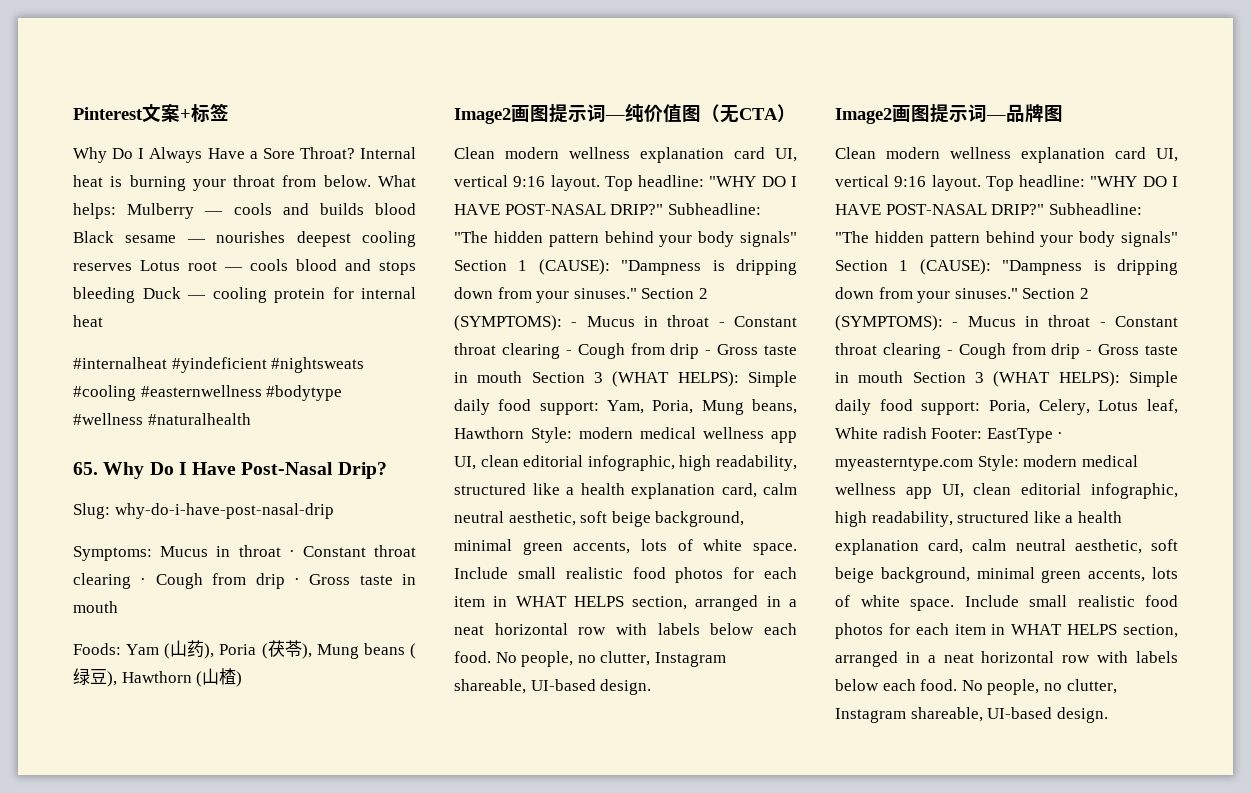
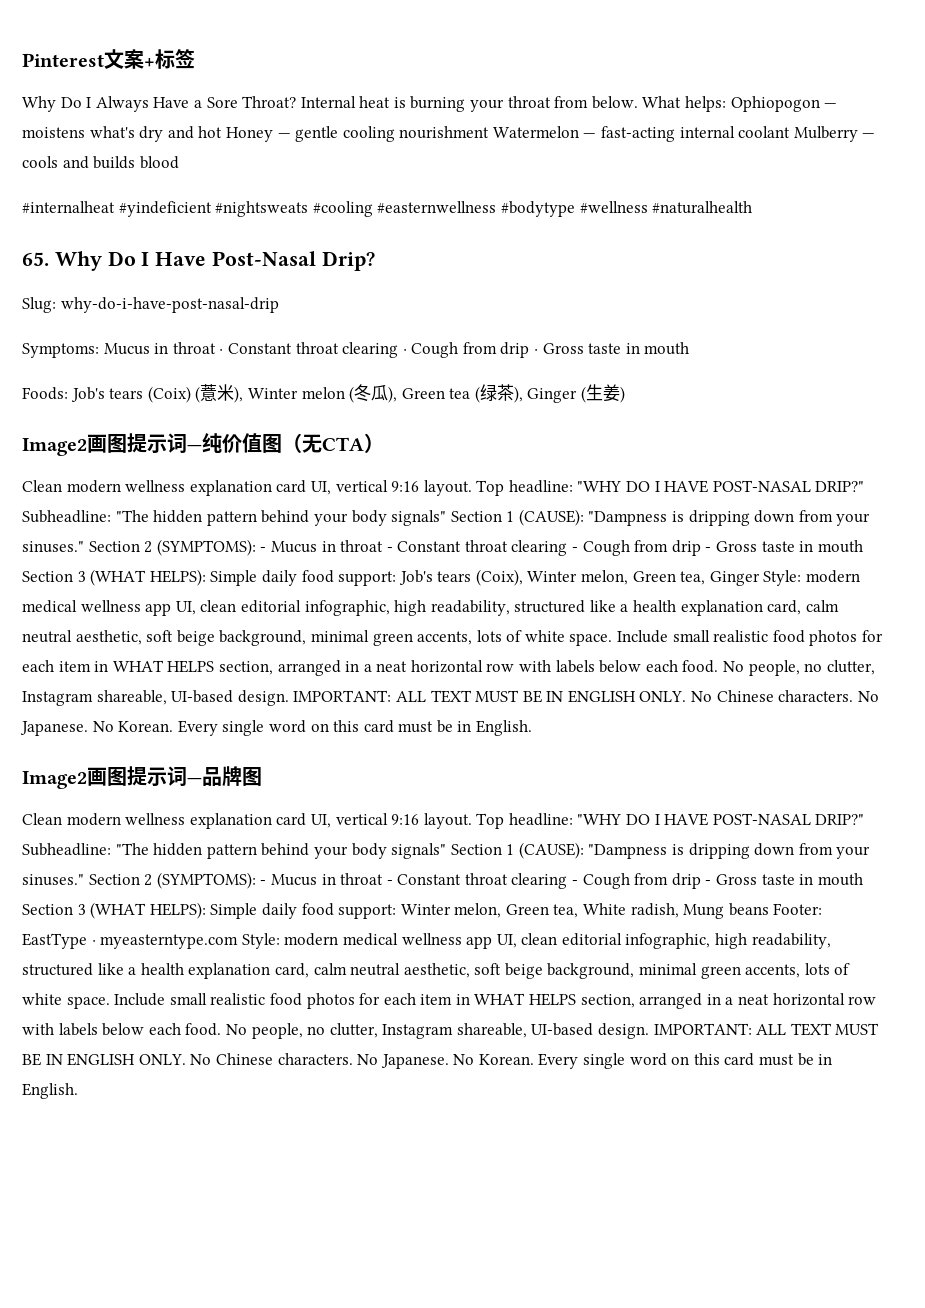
(116, 211) none -> [730,96,838,112] [22,126,791,142] Ophiopogon — moistens what's dry and hot Honey — gentle cooling nourishment Watermelon — fast-acting internal coolant
[73,231,416,247] [73,259,416,275] [73,287,416,303] [73,315,103,327] Black sesame — nourishes deepest cooling reserves Lotus root — cools blood and stops bleeding Duck — cooling protein for internal heat -> (179, 162) none
[126,640,416,659] [73,668,237,687] Yam (山药), Poria (茯苓), Mung beans (绿豆), Hawthorn (山楂 -> [70,384,621,403] Job's tears (Coix) (薏米), Winter melon (冬瓜), Green tea (绿茶), Ginger (生姜
[607,399,797,415] [454,427,524,439] Yam, Poria, Mung beans, Hawthorn -> [398,569,760,586] Job's tears (Coix), Winter melon, Green tea, Ginger
(652, 687) none -> [293,690,879,703] [20,720,533,736] IMPORTANT: ALL TEXT MUST BE IN ENGLISH ONLY. No Chinese characters. No Japanese. No Korean. Every single word on this card must be in English.
[989,399,1178,415] [835,427,927,439] Poria, Celery, Lotus leaf, White radish -> [400,903,769,919] Winter melon, Green tea, White radish, Mung beans
(1108, 715) none -> [653,1023,880,1036] [22,1053,833,1069] [22,1083,78,1099] IMPORTANT: ALL TEXT MUST BE IN ENGLISH ONLY. No Chinese characters. No Japanese. No Korean. Every single word on this card must be in English.

